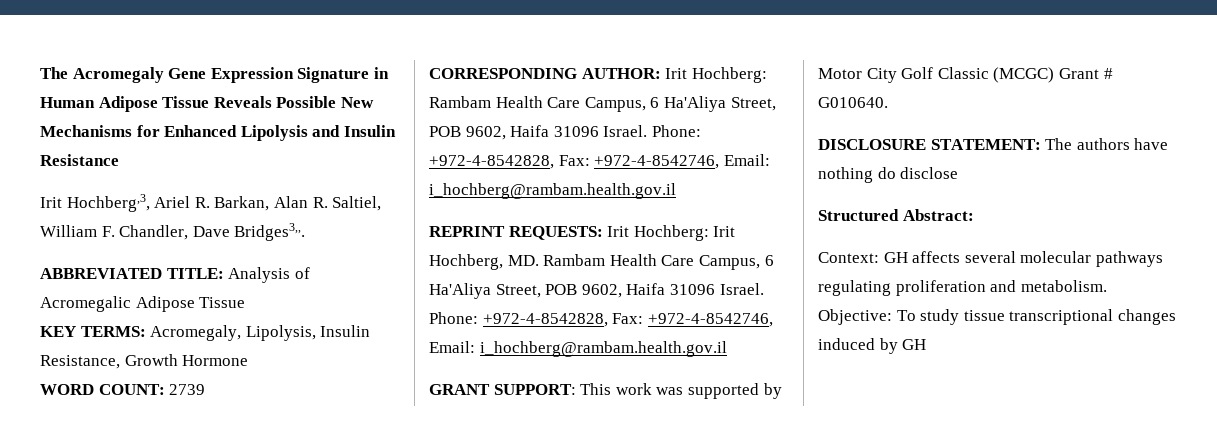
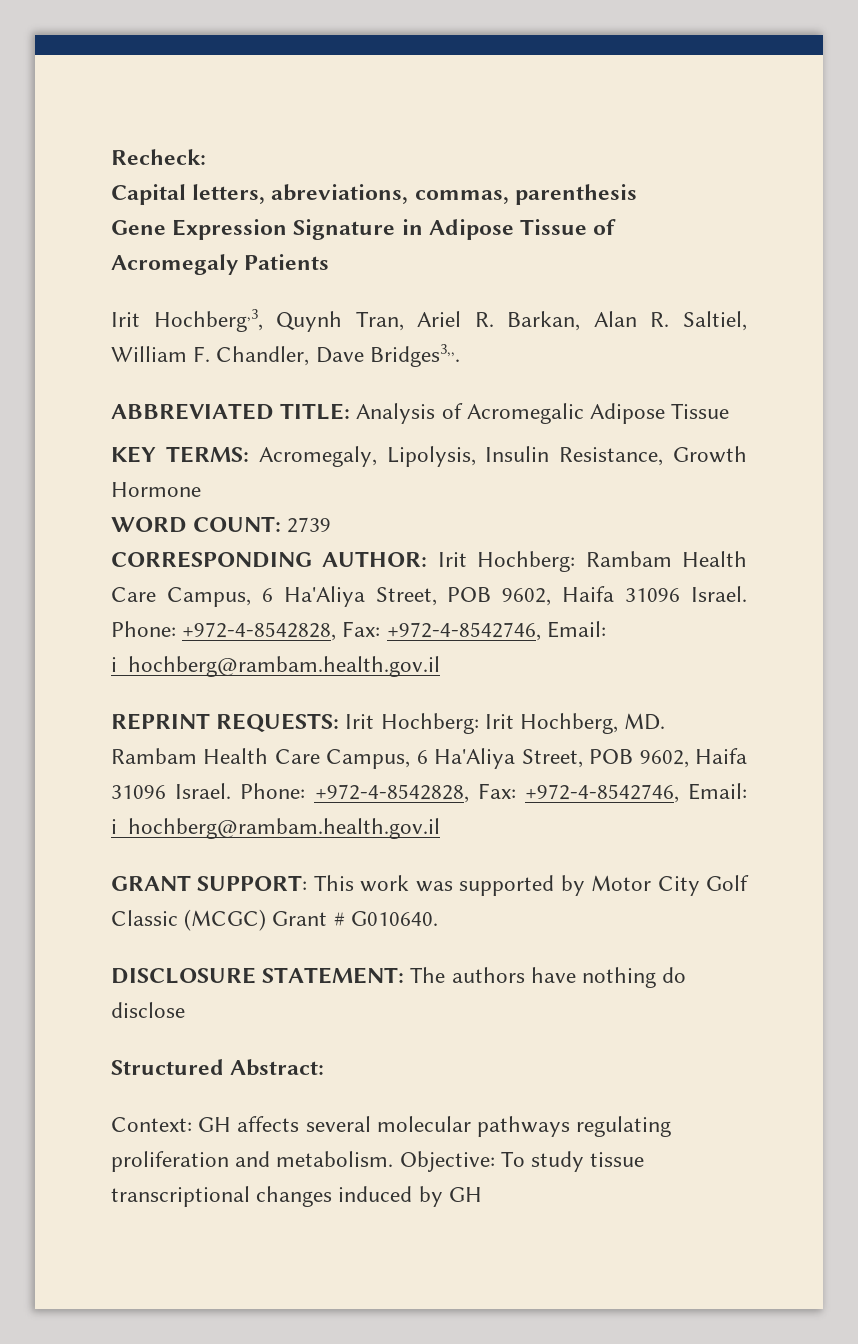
[40,67,164,83] The Acromegaly -> [111,149,206,165] [111,184,637,205] Recheck: // Capital letters, abreviations, commas, parenthesis //
[40,96,374,112] [40,125,396,141] [40,154,119,166] Human Adipose Tissue Reveals Possible New Mechanisms for Enhanced Lipolysis and Insulin Resistance -> [428,219,617,240] [111,254,330,275] Adipose Tissue of Acromegaly Patients
(150, 203) none -> [276,311,404,332] Quynh Tran,

